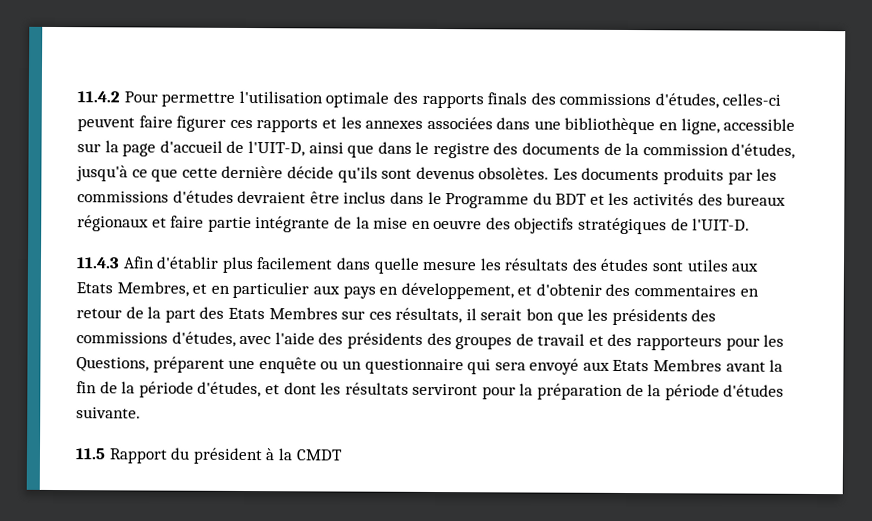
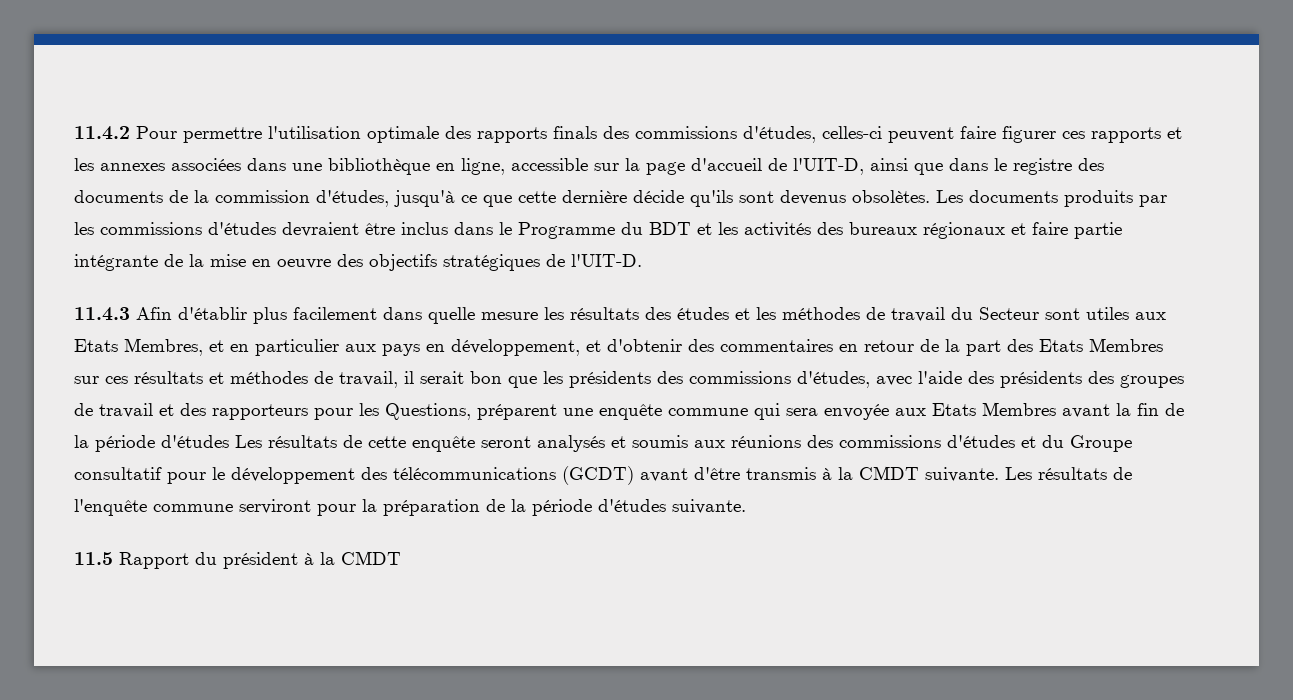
(650, 265) none -> [735,307,1039,322] et les méthodes de travail du Secteur
[395,307,463,324] résultats, -> [134,371,398,388] résultats et méthodes de travail,
[320,358,464,375] ou un questionnaire -> [668,408,748,416] commune
[529,358,580,375] envoyé -> [824,404,889,420] envoyée
[197,381,409,398] d'études, et dont les résultats -> [161,435,1132,452] [74,466,1132,485] [74,499,233,516] d'études Les résultats de cette enquête seront analysés et soumis aux réunions des commissions d'études et du Groupe consultatif pour le développement des télécommunications (GCDT) avant d'être transmis à la CMDT suivante. Les résultats de l'enquête commune

